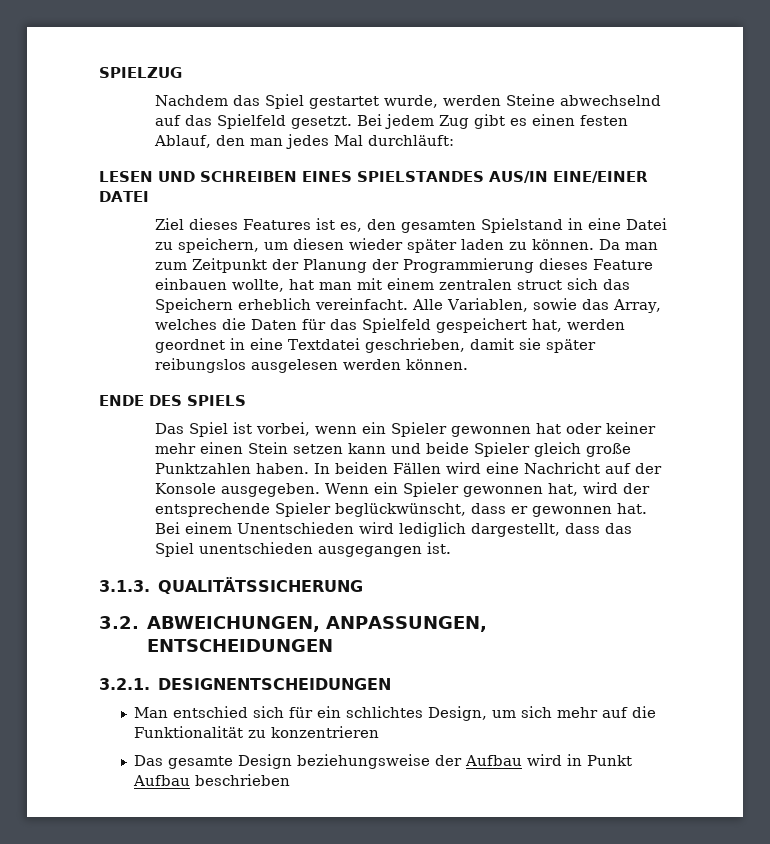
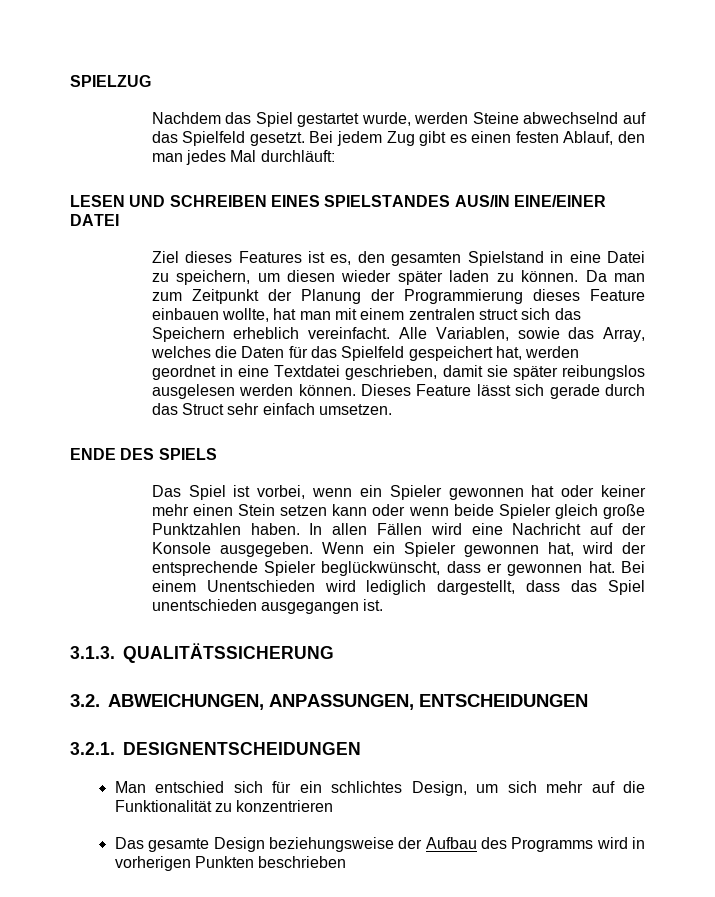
(469, 364) none -> [360,384,645,399] [151,403,393,415] Dieses Feature lässt sich gerade durch das Struct sehr einfach umsetzen.
[391,443,422,454] und -> [372,504,449,516] oder wenn
[335,462,389,474] beiden -> [332,523,368,535] allen
[527,754,633,766] [133,775,191,786] wird in Punkt Aufbau -> [480,837,645,852] [114,856,255,871] des Programms wird in vorherigen Punkten

